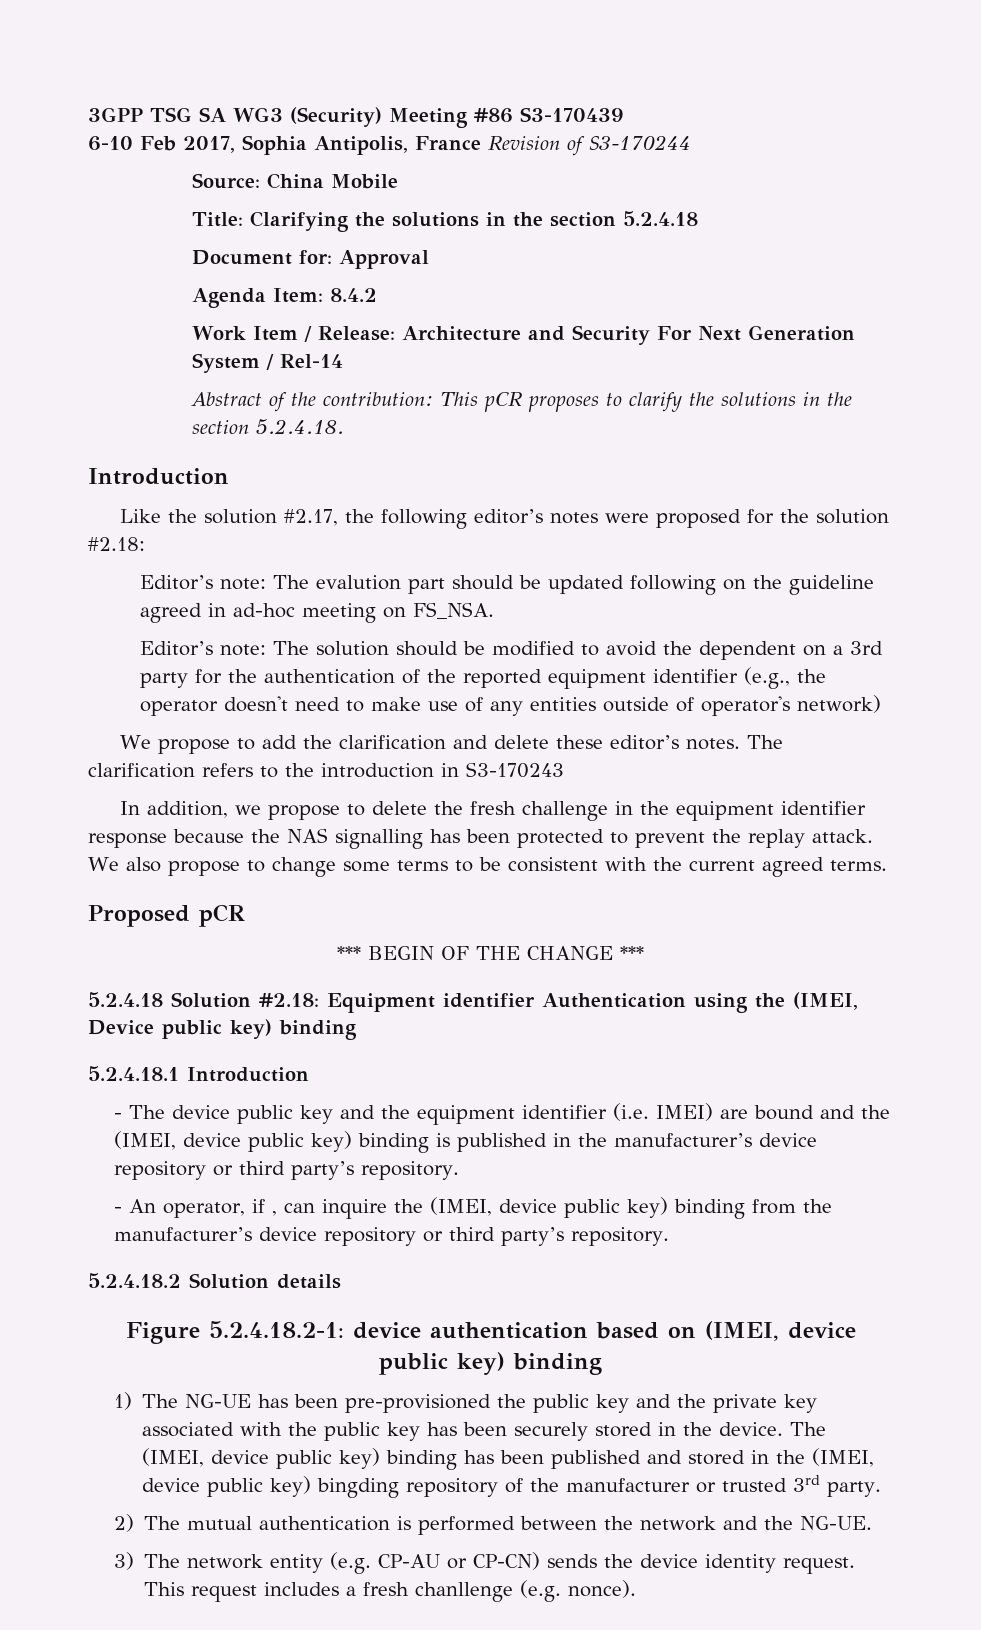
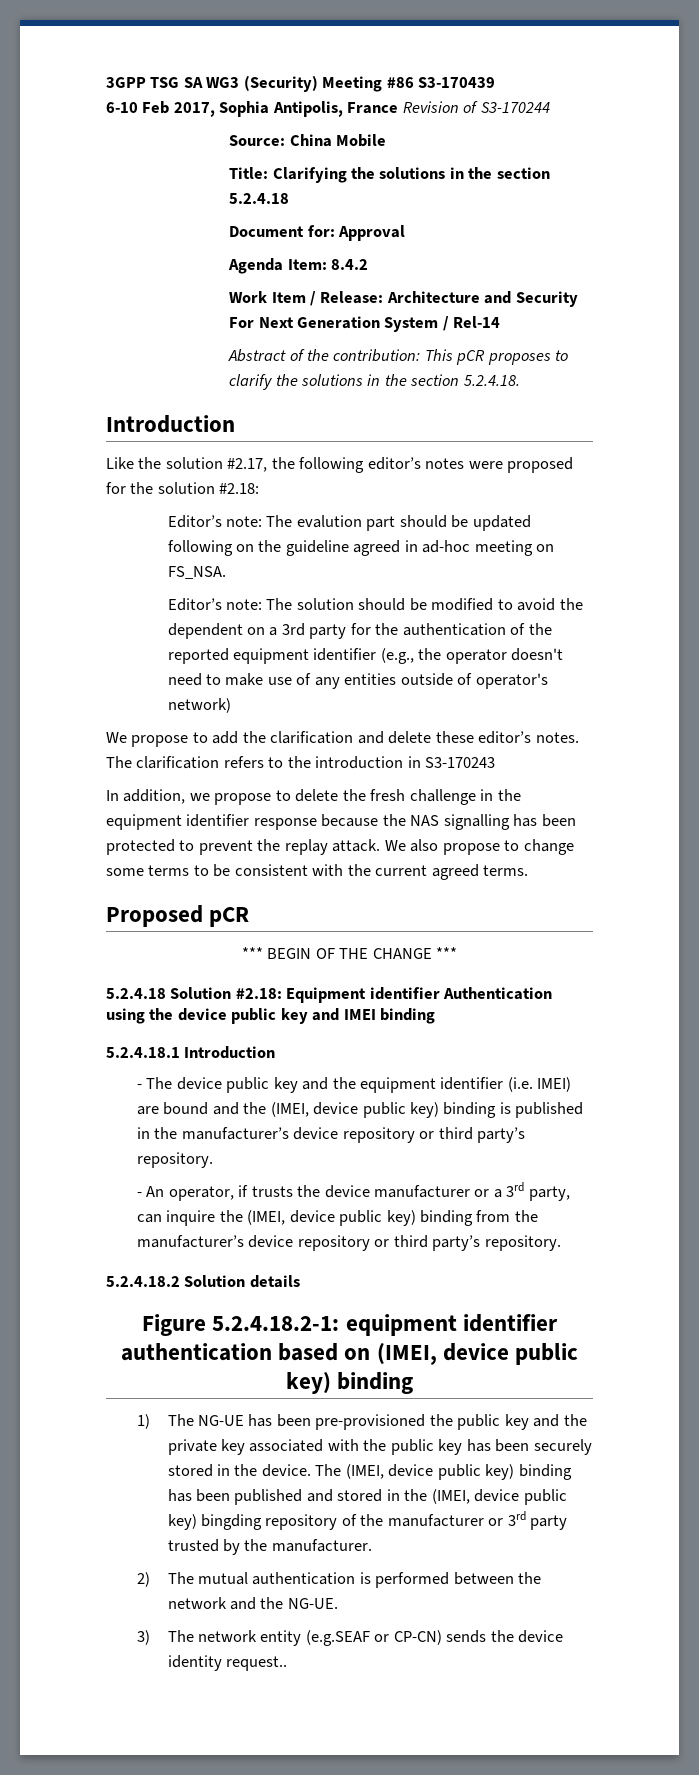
[793,992,858,1010] [88,1019,272,1039] (IMEI, Device public key) -> [177,1008,376,1024] device public key and IMEI
[272,1210,278,1216] , -> [251,1182,570,1201] trusts the device manufacturer or a 3rd party,
[352,1322,421,1339] device -> [345,1314,558,1336] equipment identifier
[722,1475,882,1497] trusted 3rd party. -> [507,1511,568,1530] [167,1539,372,1555] 3rd party trusted by the manufacturer.
[330,1552,441,1574] (e.g. CP-AU -> [305,1630,370,1646] (e.g.SEAF
[783,1557,856,1574] [144,1580,637,1602] request. This request includes a fresh chanllenge (e.g. nonce). -> [225,1656,287,1671] request..

